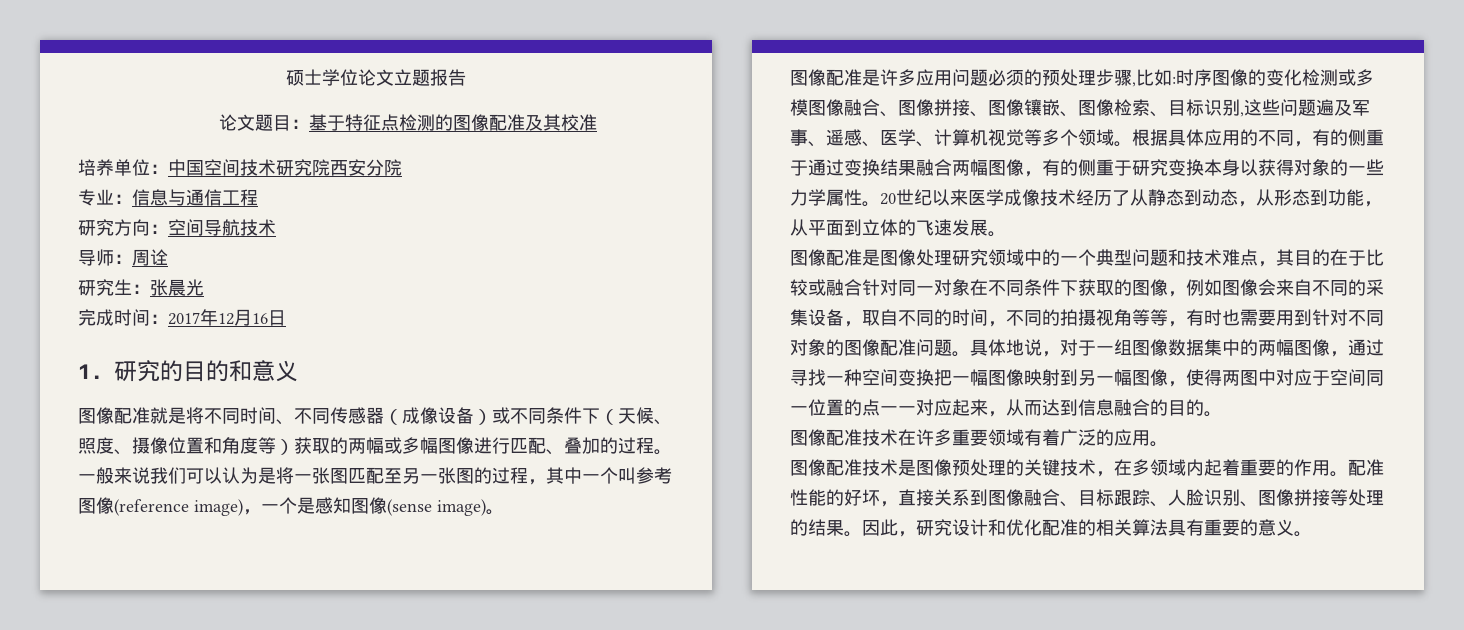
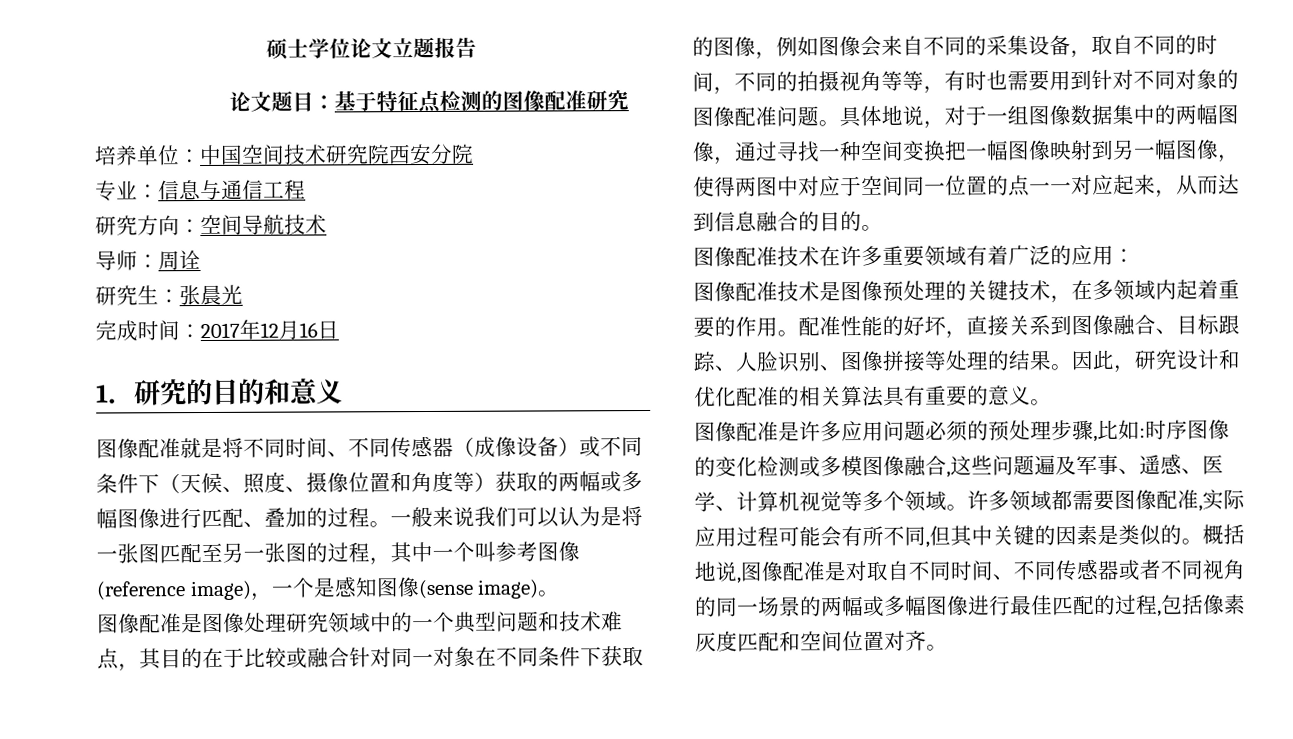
[525,114,598,131] 及其校准 -> [585,90,629,111] 研究
[790,69,1374,87] [790,99,1370,117] [790,129,1384,147] [790,159,1384,177] [790,189,1382,207] [790,219,1006,237] // 图像配准是许多应用问题必须的预处理步骤,比如:时序图像的变化检测或多模图像融合、图像拼接、图像镶嵌、图像检索、目标识别,这些问题遍及军事、遥感、医学、计算机视觉等多个领域。根据具体应用的不同，有的侧重于通过变换结果融合两幅图像，有的侧重于研究变换本身以获得对象的一些力学属性。20世纪以来医学成像技术经历了从静态到动态，从形态到功能，从平面到立体的飞速发展。 -> (561, 593) none
[1150,441,1168,447] 。 -> [1113,248,1135,263] ：
(1312, 534) none -> [694,419,1230,442] [694,453,1224,478] [694,489,1245,512] [694,524,1245,548] [694,558,1245,584] [695,594,1246,618] [695,630,948,652] // 图像配准是许多应用问题必须的预处理步骤,比如:时序图像的变化检测或多模图像融合,这些问题遍及军事、遥感、医学、计算机视觉等多个领域。许多领域都需要图像配准,实际应用过程可能会有所不同,但其中关键的因素是类似的。概括地说,图像配准是对取自不同时间、不同传感器或者不同视角的同一场景的两幅或多幅图像进行最佳匹配的过程,包括像素灰度匹配和空间位置对齐。

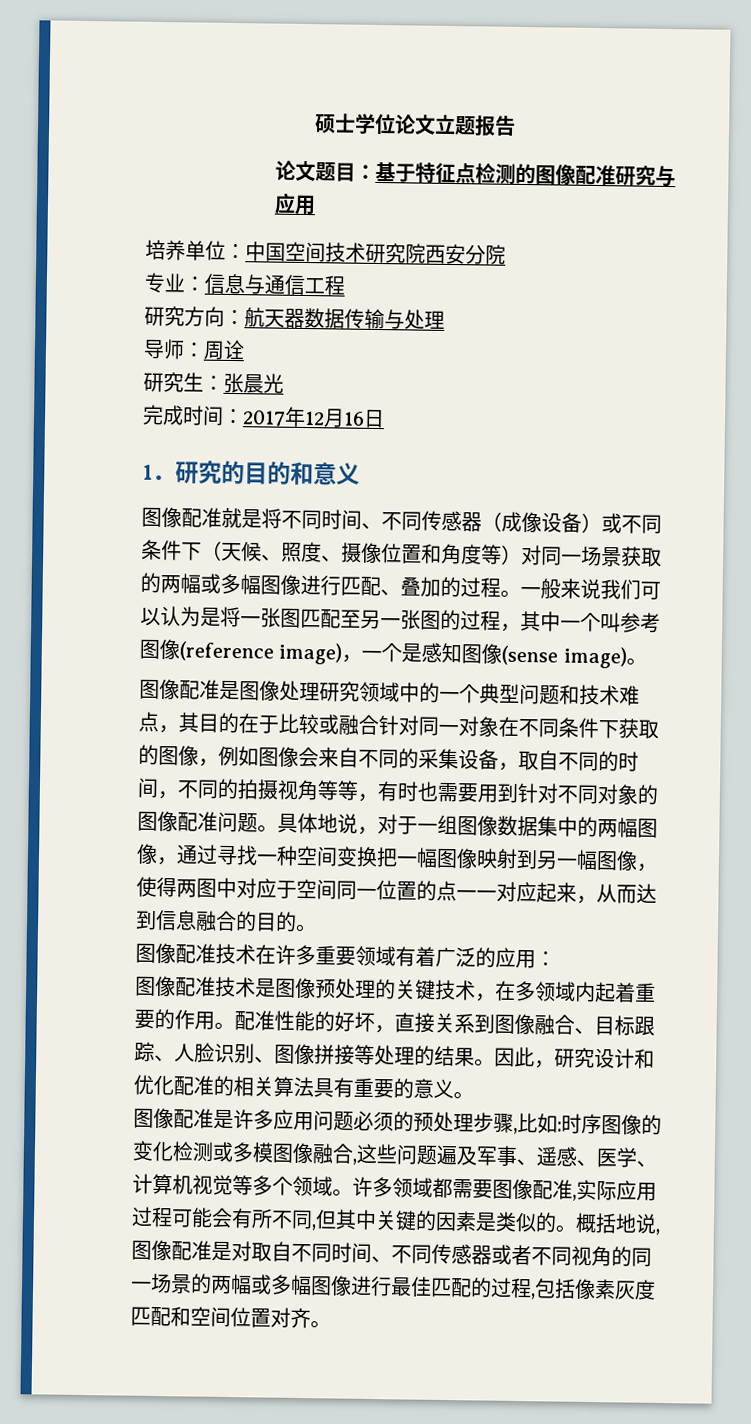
(629, 100) none -> [654,165,676,188] [273,192,316,216] 与应用
[200,214,327,235] 空间导航技术 -> [244,307,445,330] 航天器数据传输与处理
(496, 481) none -> [521,544,622,567] 对同一场景

